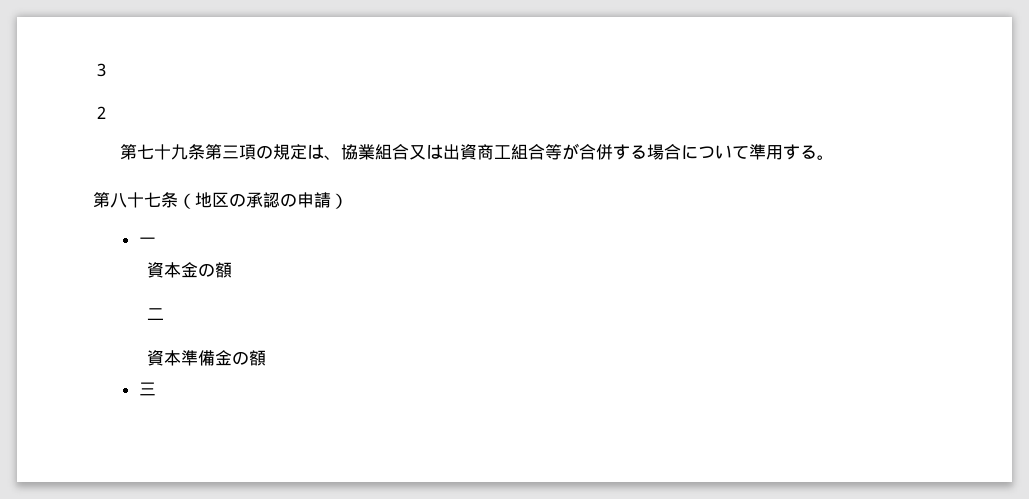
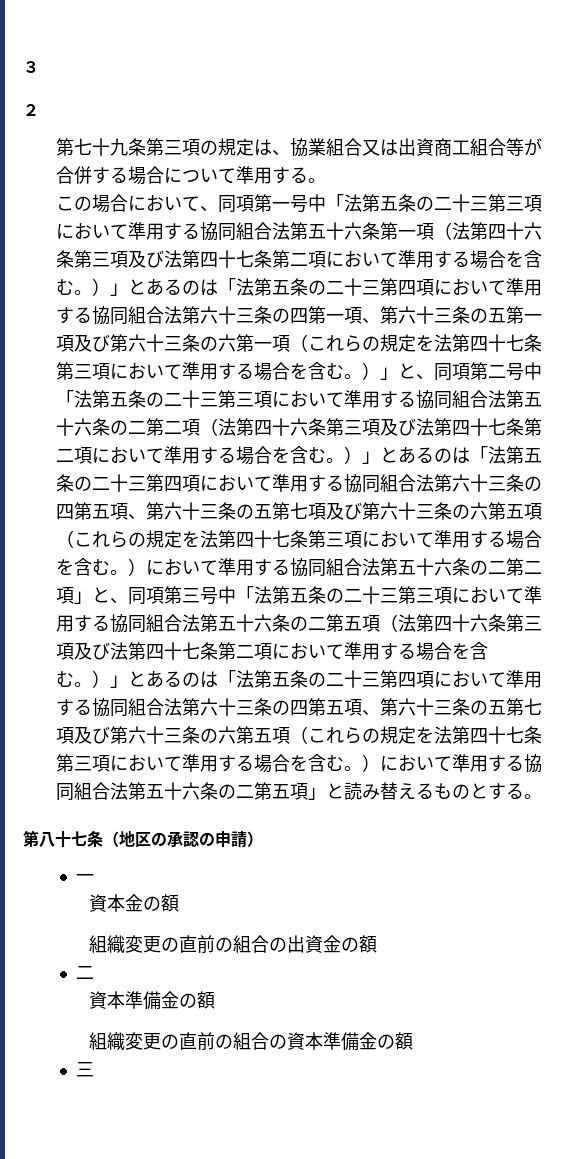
(834, 157) none -> [56,194,543,213] [56,222,543,241] [56,250,543,269] [56,278,543,296] [56,306,543,325] [56,334,543,352] [56,362,543,381] [56,390,543,409] [56,418,543,436] [56,446,543,465] [56,474,543,493] [56,502,543,520] [56,530,543,549] [56,558,543,577] [56,586,543,605] [56,614,543,633] [56,642,489,661] [56,670,543,688] [56,698,543,717] [56,726,543,744] [56,754,543,773] [56,782,543,801] // この場合において、同項第一号中「法第五条の二十三第三項において準用する協同組合法第五十六条第一項（法第四十六条第三項及び法第四十七条第二項において準用する場合を含む。）」とあるのは「法第五条の二十三第四項において準用する協同組合法第六十三条の四第一項、第六十三条の五第一項及び第六十三条の六第一項（これらの規定を法第四十七条第三項において準用する場合を含む。）」と、同項第二号中「法第五条の二十三第三項において準用する協同組合法第五十六条の二第二項（法第四十六条第三項及び法第四十七条第二項において準用する場合を含む。）」とあるのは「法第五条の二十三第四項において準用する協同組合法第六十三条の四第五項、第六十三条の五第七項及び第六十三条の六第五項（これらの規定を法第四十七条第三項において準用する場合を含む。）において準用する協同組合法第五十六条の二第二項」と、同項第三号中「法第五条の二十三第三項において準用する協同組合法第五十六条の二第五項（法第四十六条第三項及び法第四十七条第二項において準用する場合を含む。）」とあるのは「法第五条の二十三第四項において準用する協同組合法第六十三条の四第五項、第六十三条の五第七項及び第六十三条の六第五項（これらの規定を法第四十七条第三項において準用する場合を含む。）において準用する協同組合法第五十六条の二第五項」と読み替えるものとする。
[146,308,164,320] 二 // -> [89,935,378,954] [75,966,94,979] [89,991,216,1010] [89,1032,288,1051] 組織変更の直前の組合の出資金の額 // 二 // 資本準備金の額 // 組織変更の直前の組合の

